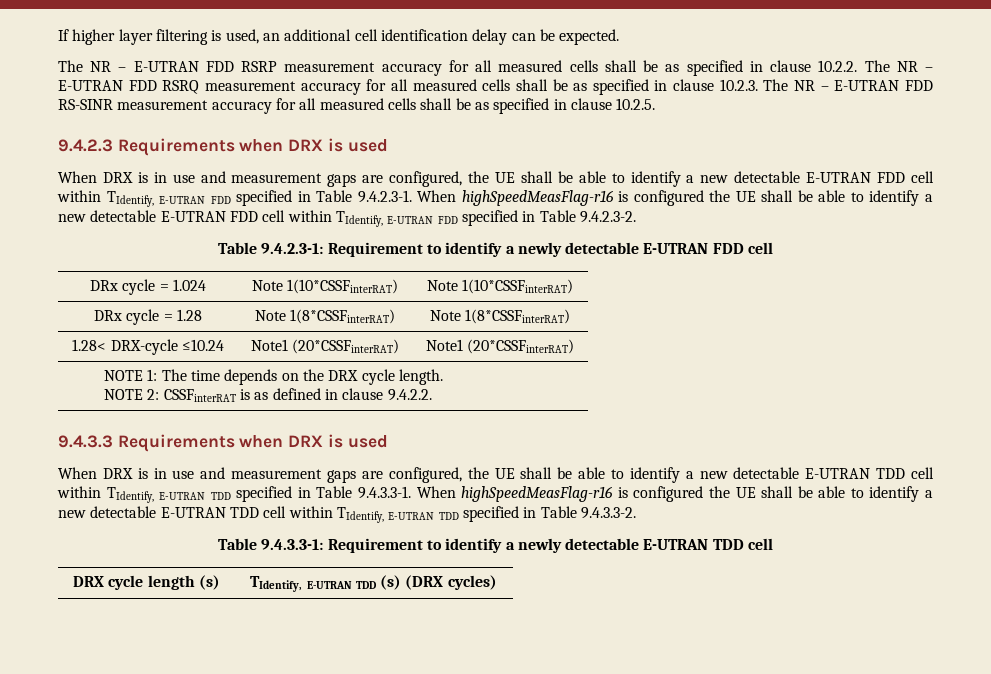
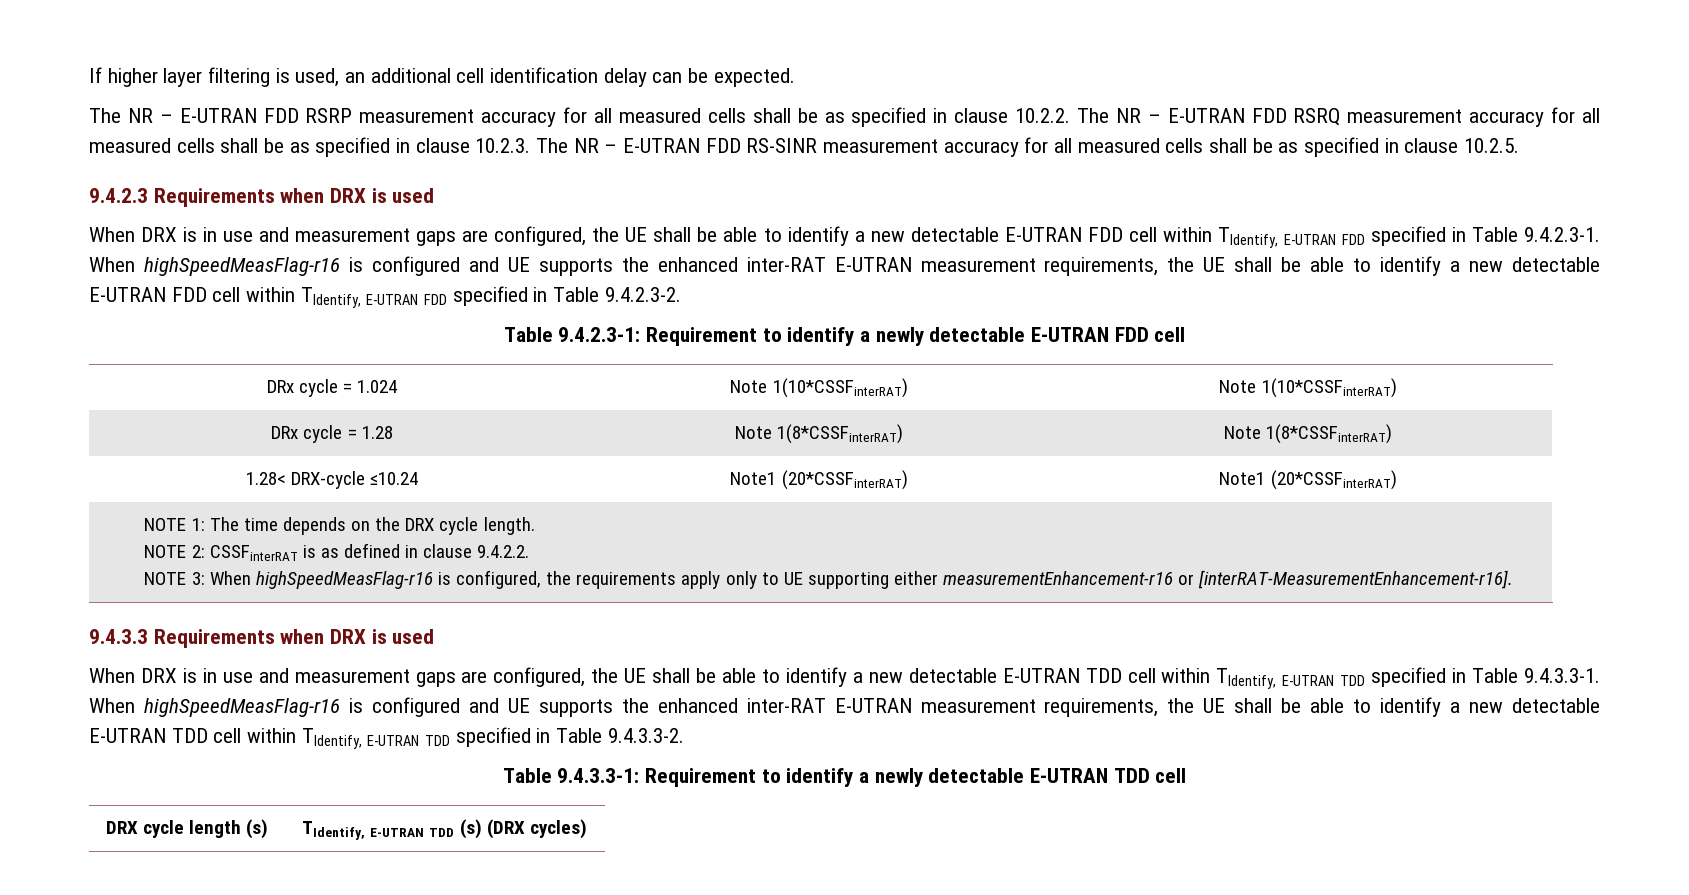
(704, 198) none -> [468,257,1159,276] and UE supports the enhanced inter-RAT E-UTRAN measurement requirements,
(432, 395) none -> [144,570,1514,589] // NOTE 3: When highSpeedMeasFlag-r16 is configured, the requirements apply only to UE supporting either measurementEnhancement-r16 or [interRAT-MeasurementEnhancement-r16].
(704, 494) none -> [468,698,1159,717] and UE supports the enhanced inter-RAT E-UTRAN measurement requirements,

